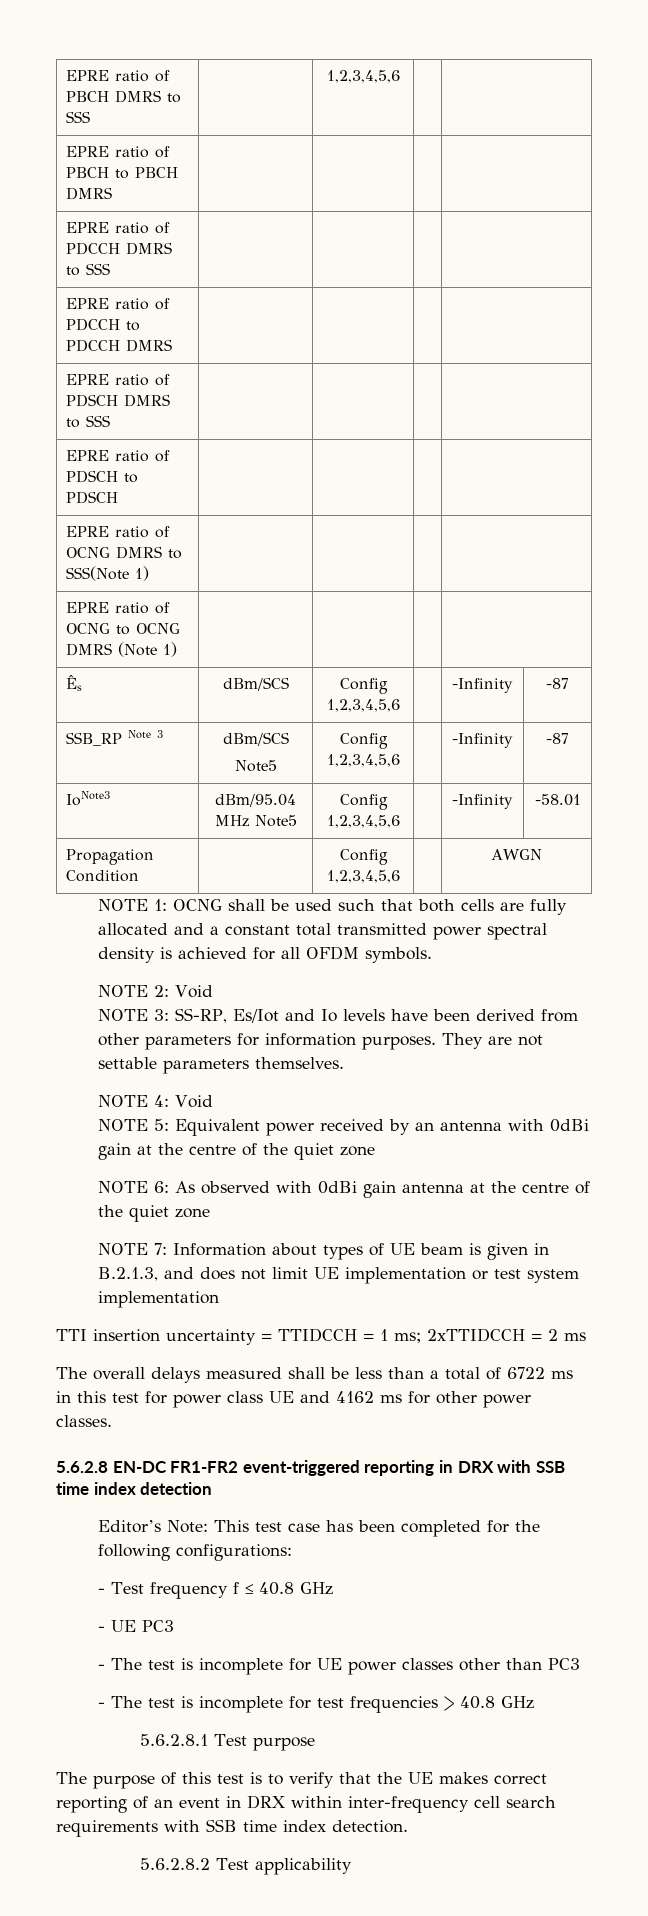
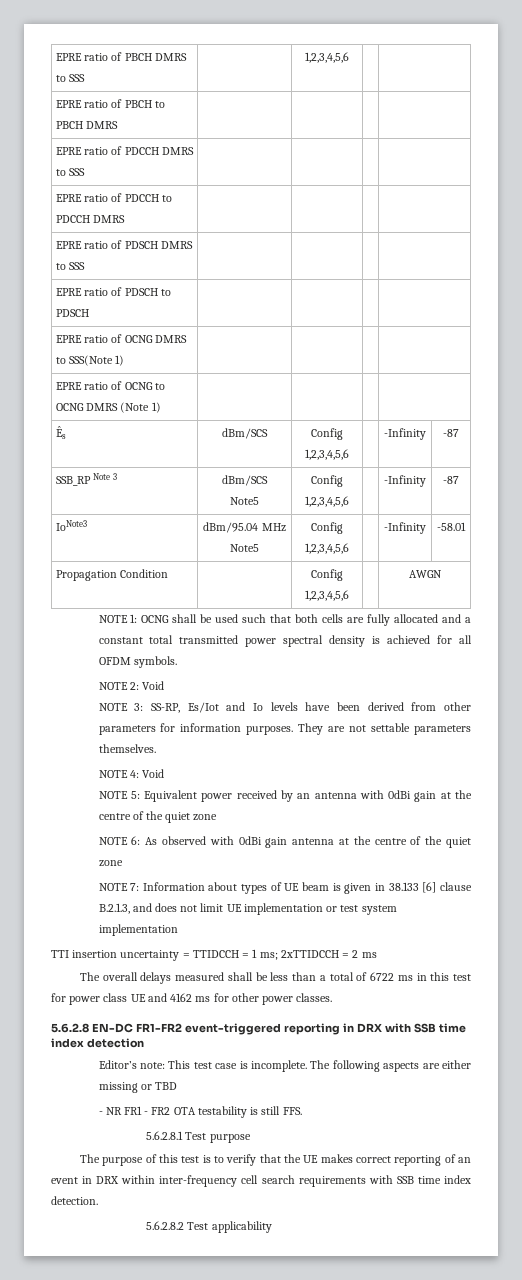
(549, 1249) none -> [388,882,473,893] 38.133 [6] clause
[166,1520,208,1533] Note: -> [139,1062,165,1069] note:
[325,1520,540,1537] [97,1544,292,1561] [97,1582,333,1599] [97,1620,174,1632] [97,1658,580,1675] [97,1696,534,1713] has been completed for the following configurations: // - Test frequency f ≤ 40.8 GHz // - UE PC3 // - The test is incomplete for UE power classes other than PC3 // - The test is incomplete for test frequencies > 40.8 GHz -> [239,1060,471,1072] [98,1082,178,1093] [98,1106,302,1118] is incomplete. The following aspects are either missing or TBD // - NR FR1 - FR2 OTA testability is still FFS.

